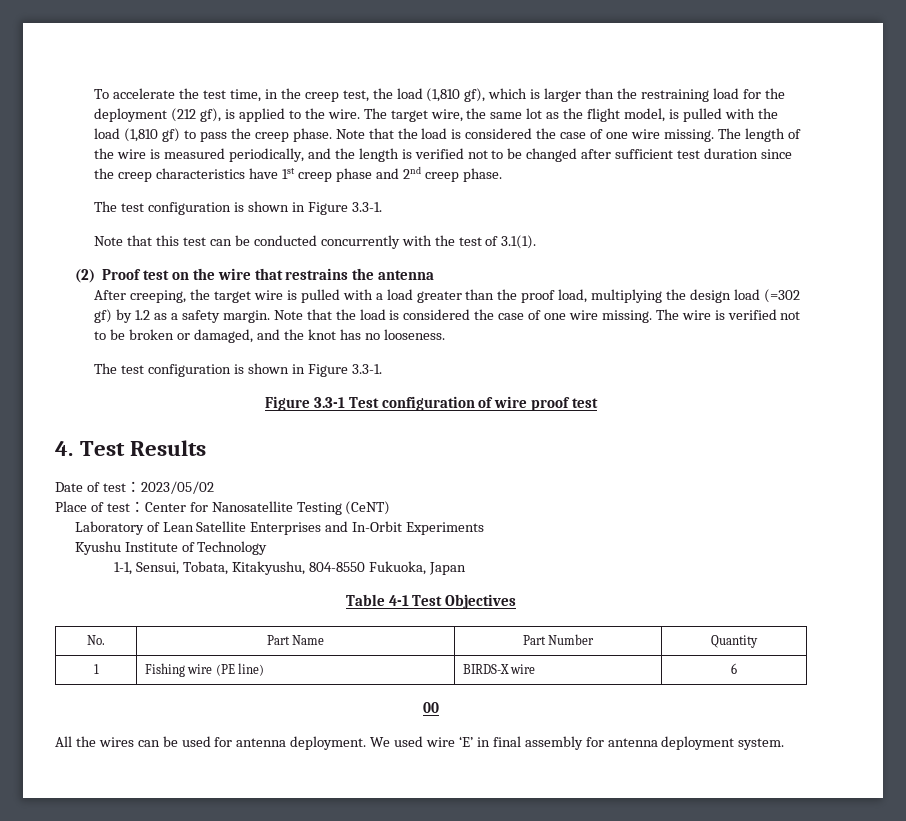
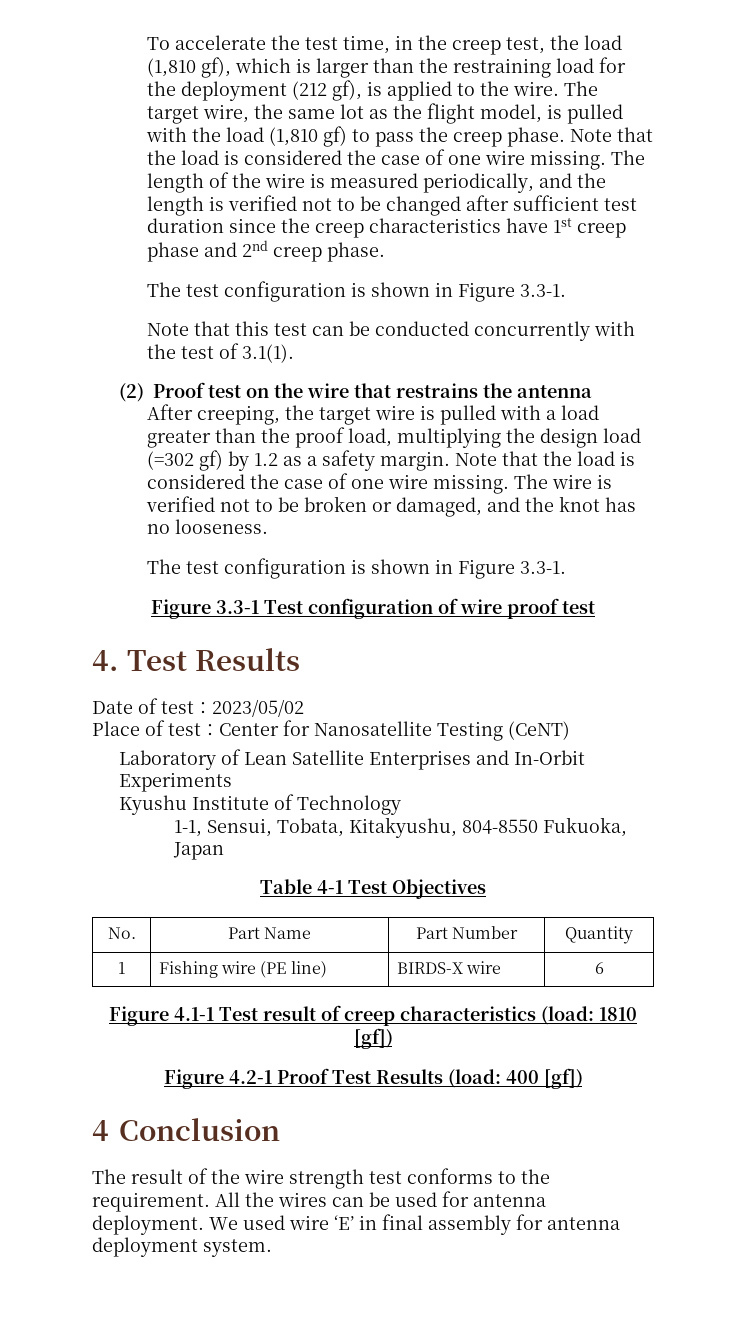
[423,702,439,713] 00 // -> [109,1005,637,1026] [353,1028,393,1049] [163,1068,583,1089] [92,1118,281,1141] [92,1168,550,1189] [92,1192,210,1212] Figure 4.1-1 Test result of creep characteristics (load: 1810 [gf]) // Figure 4.2-1 Proof Test Results (load: 400 [gf]) // 4 Conclusion // The result of the wire strength test conforms to the requirement.

